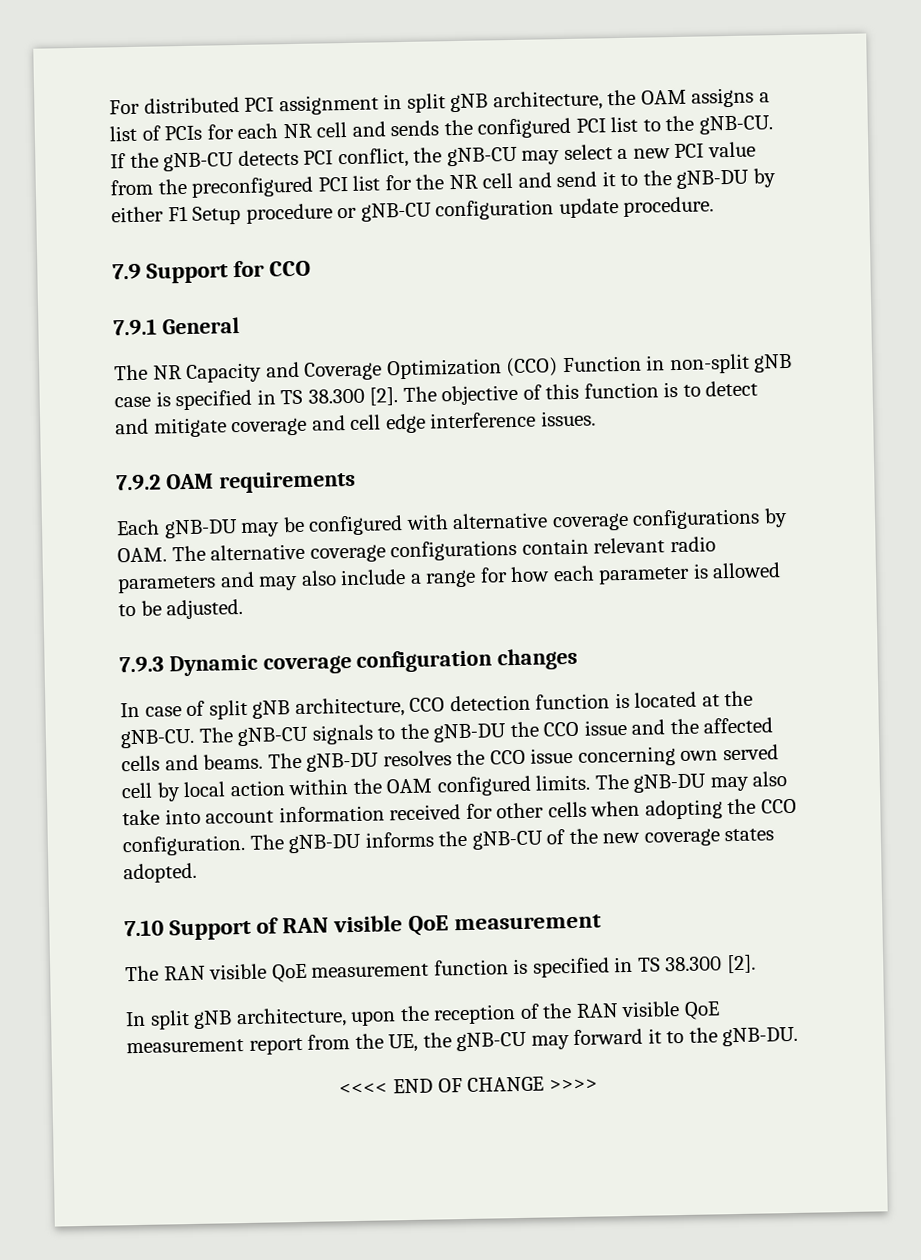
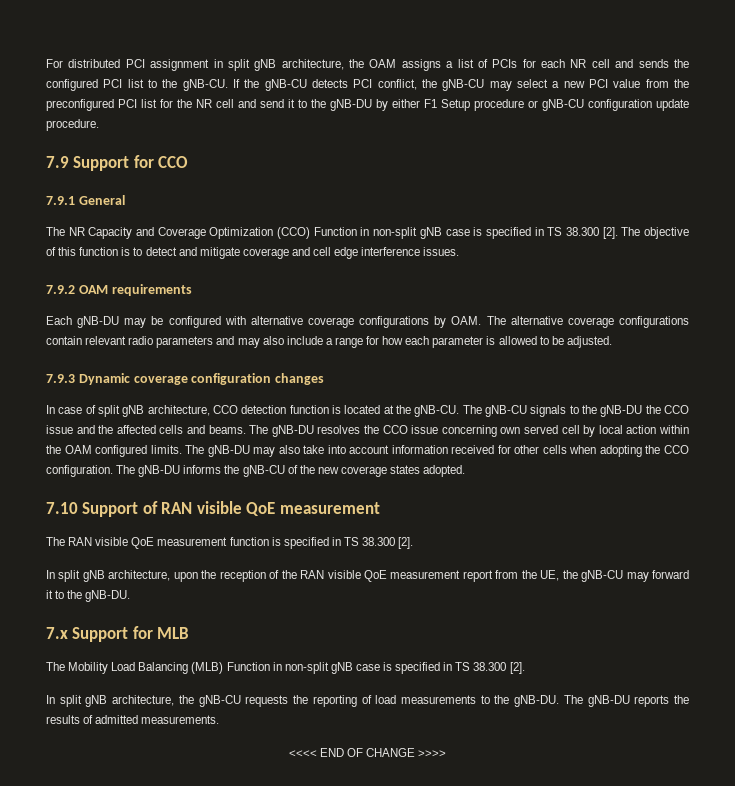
(799, 1036) none -> [46,626,190,642] [46,662,525,674] [46,695,689,707] [46,715,220,724] // 7.x Support for MLB // The Mobility Load Balancing (MLB) Function in non-split gNB case is specified in TS 38.300 [2]. // In split gNB architecture, the gNB-CU requests the reporting of load measurements to the gNB-DU. The gNB-DU reports the results of admitted measurements.

